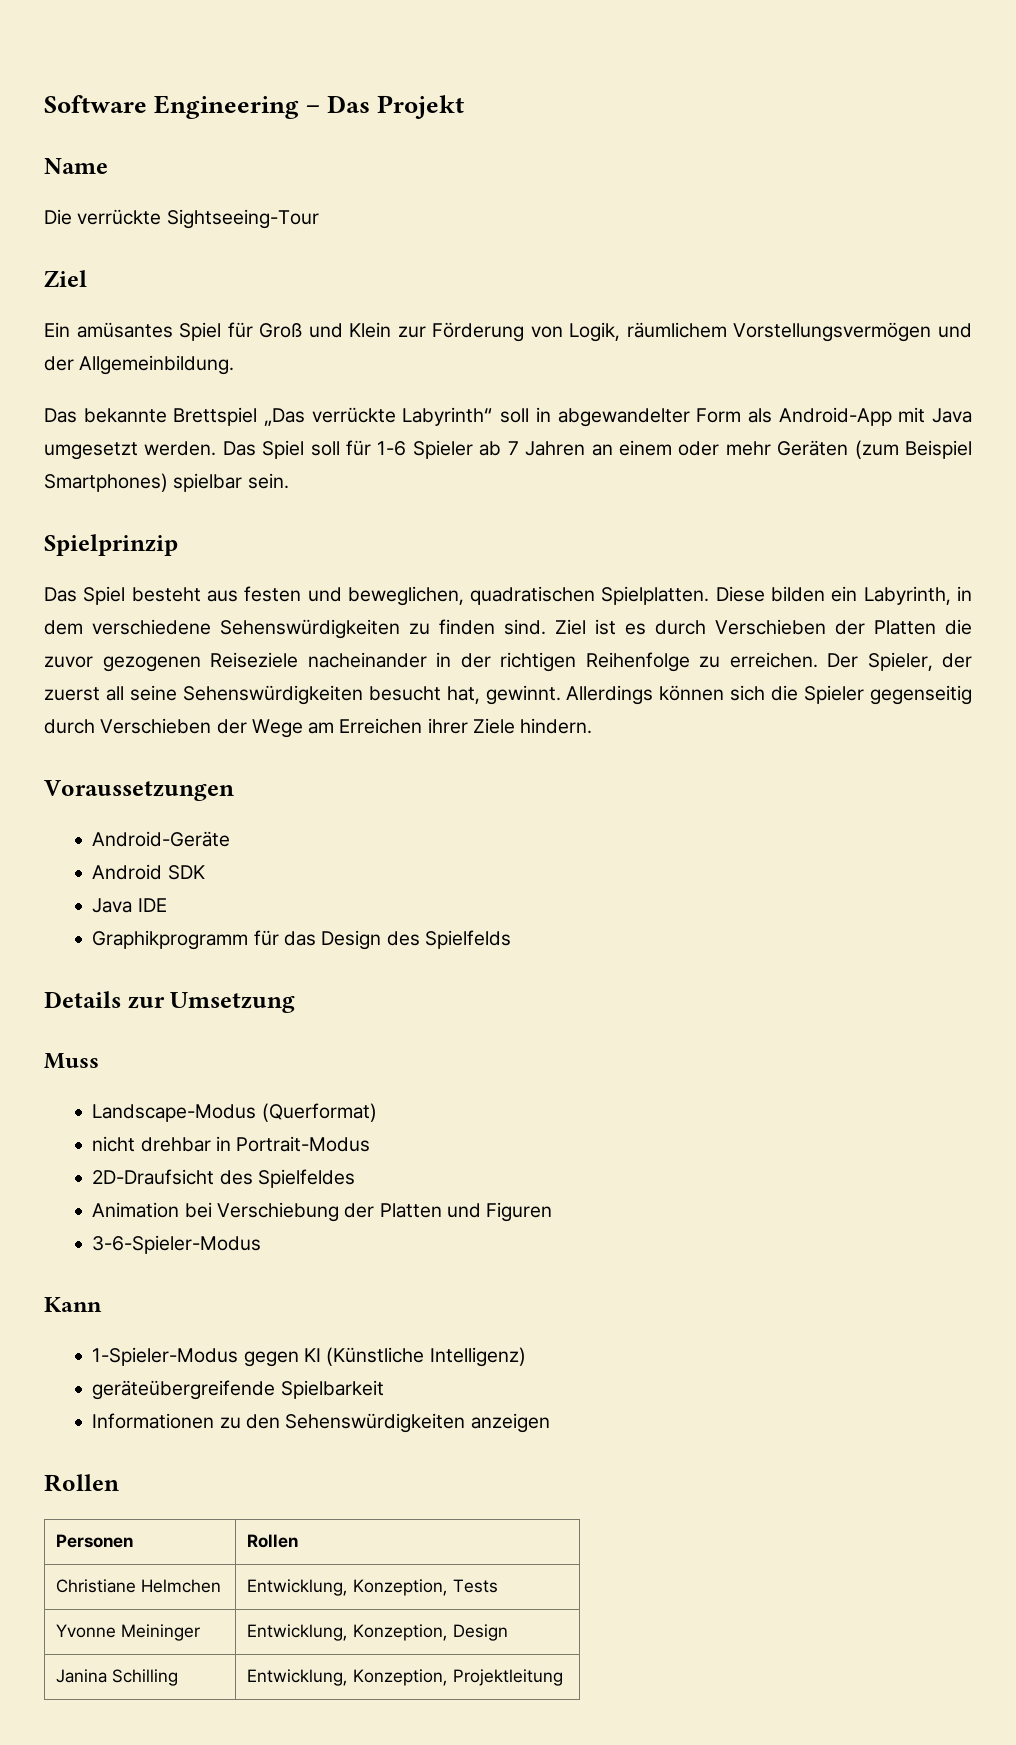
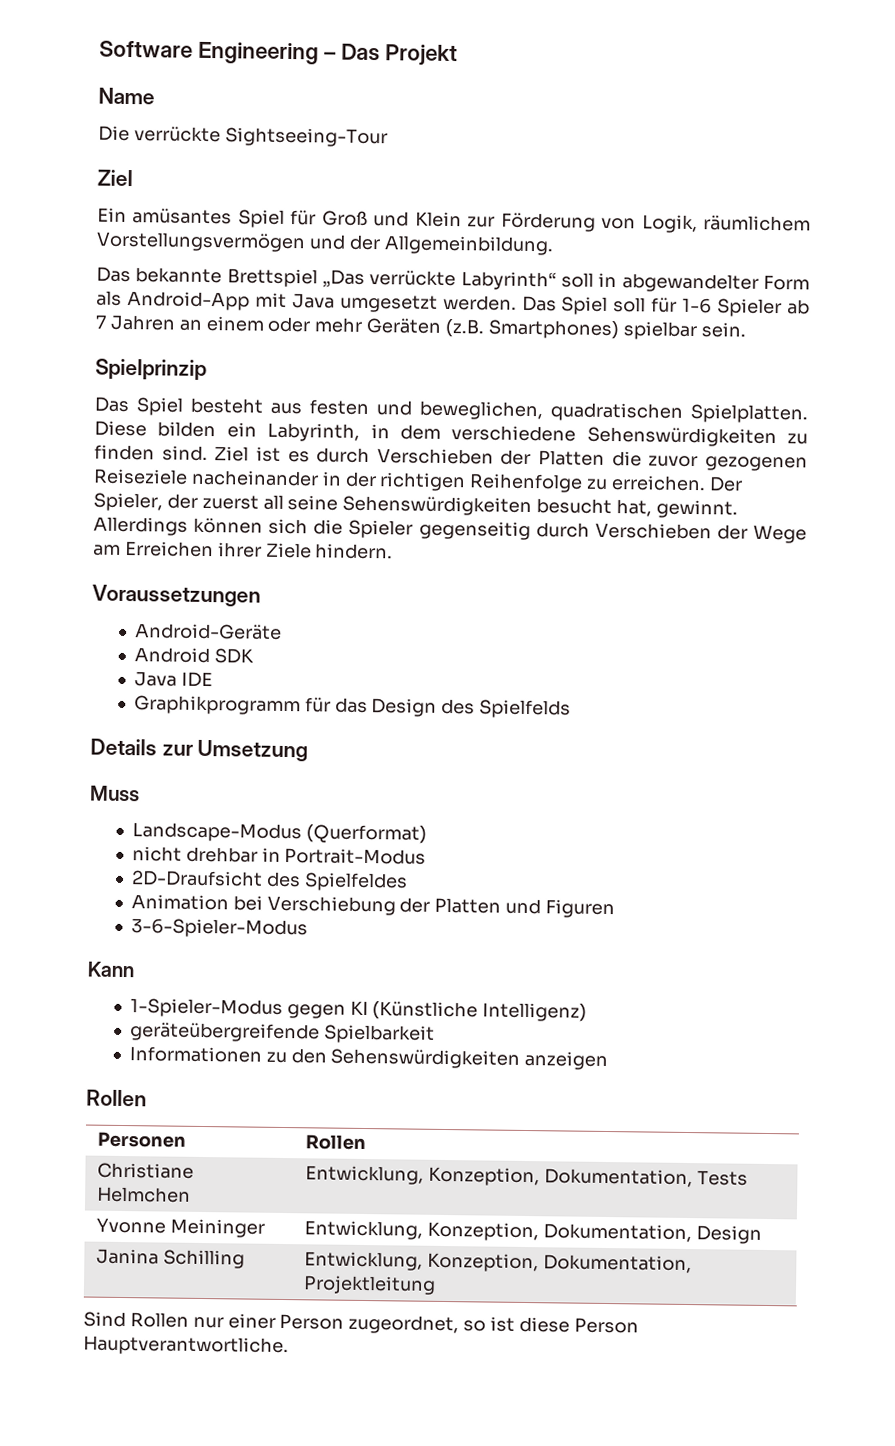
[854,440,972,459] (zum Beispiel -> [445,318,486,338] (z.B.
(449, 1587) none -> [543,1168,693,1188] Dokumentation,
(449, 1632) none -> [542,1223,692,1243] Dokumentation,
(449, 1677) none -> [542,1254,692,1274] Dokumentation,
(563, 1677) none -> [83,1311,639,1335] [83,1335,289,1357] // Sind Rollen nur einer Person zugeordnet, so ist diese Person Hauptverantwortliche.

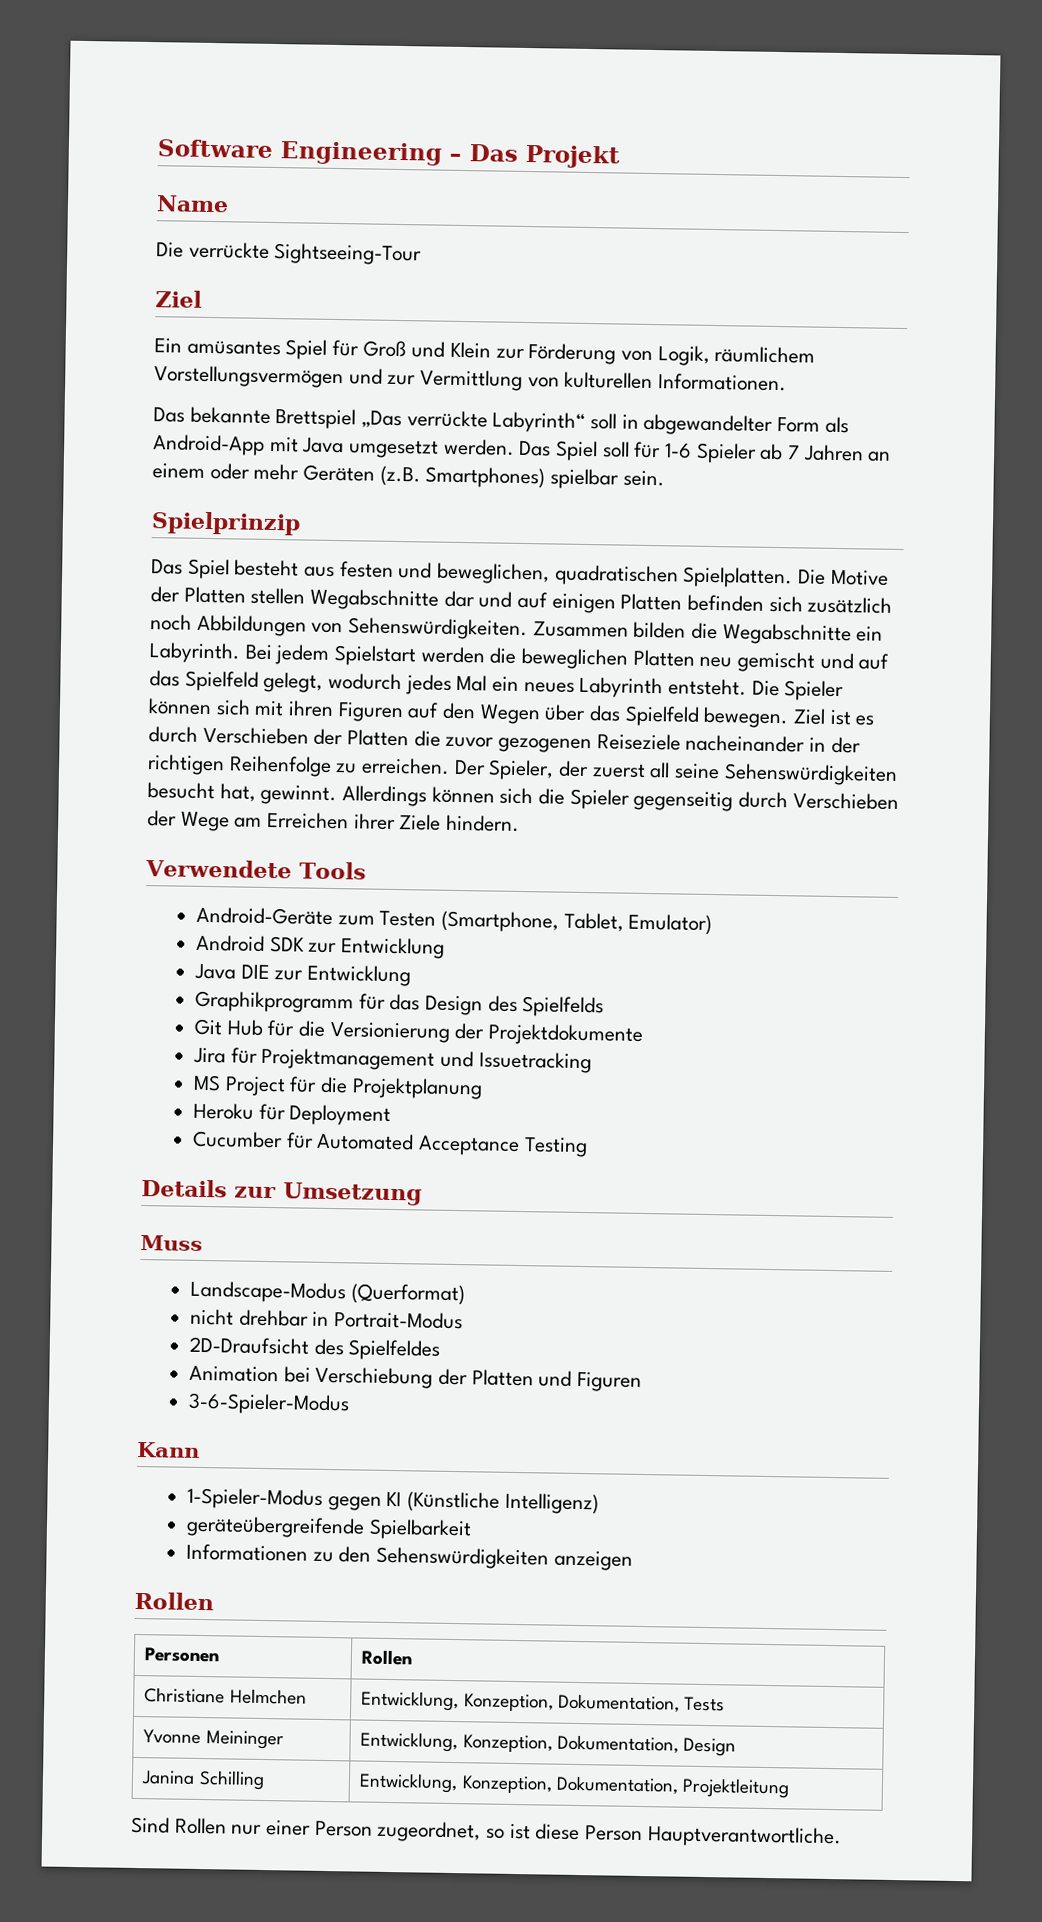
[348,234,554,256] der Allgemeinbildung. -> [387,369,788,392] zur Vermittlung von kulturellen Informationen.
[94,420,808,448] [94,444,208,462] Diese bilden ein Labyrinth, in dem verschiedene Sehenswürdigkeiten zu finden sind. -> [798,569,889,586] [150,586,893,614] [150,614,884,646] [149,642,890,673] [149,670,845,702] [148,698,790,729] Die Motive der Platten stellen Wegabschnitte dar und auf einigen Platten befinden sich zusätzlich noch Abbildungen von Sehenswürdigkeiten. Zusammen bilden die Wegabschnitte ein Labyrinth. Bei jedem Spielstart werden die beweglichen Platten neu gemischt und auf das Spielfeld gelegt, wodurch jedes Mal ein neues Labyrinth entsteht. Die Spieler können sich mit ihren Figuren auf den Wegen über das Spielfeld bewegen.
[92,584,261,607] Voraussetzungen -> [145,859,366,880] Verwendete Tools
(282, 631) none -> [337,910,713,936] zum Testen (Smartphone, Tablet, Emulator)
[133,671,213,688] // Java IDE -> [308,937,445,959] [193,963,411,987] zur Entwicklung // Java DIE zur Entwicklung
(572, 709) none -> [193,1018,643,1046] [192,1047,592,1074] [192,1074,483,1100] [192,1102,392,1126] [192,1130,588,1158] // Git Hub für die Versionierung der Projektdokumente // Jira für Projektmanagement und Issuetracking // MS Project für die Projektplanung // Heroku für Deployment // Cucumber für Automated Acceptance Testing

